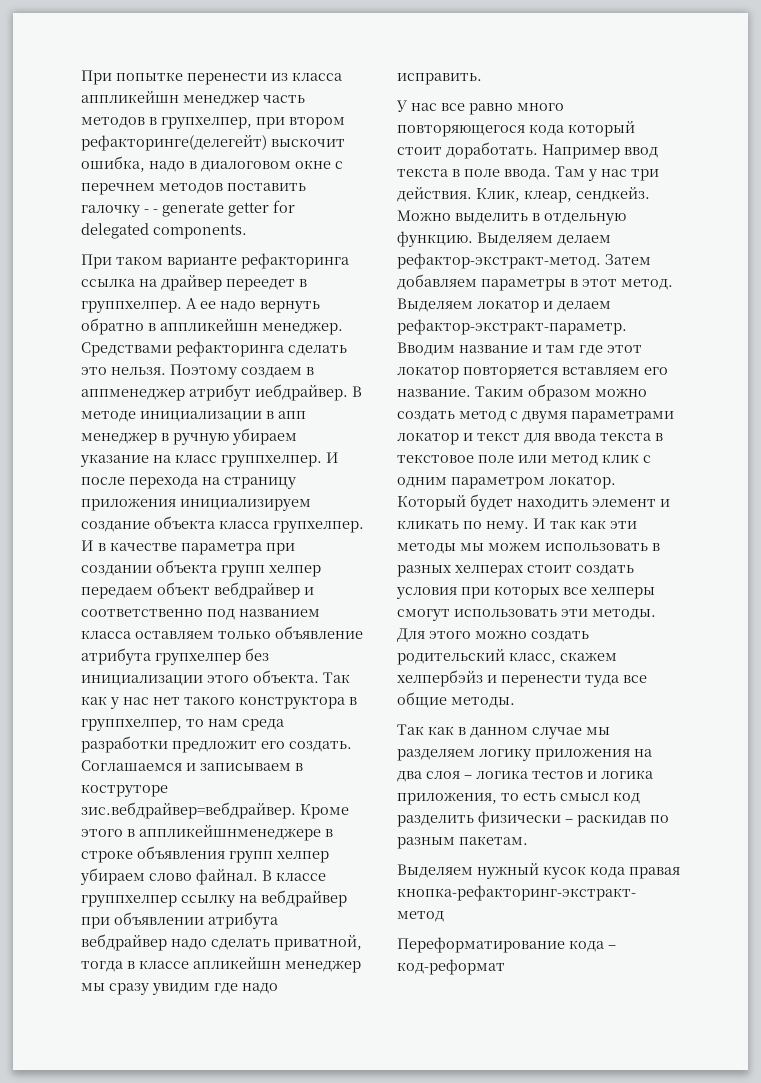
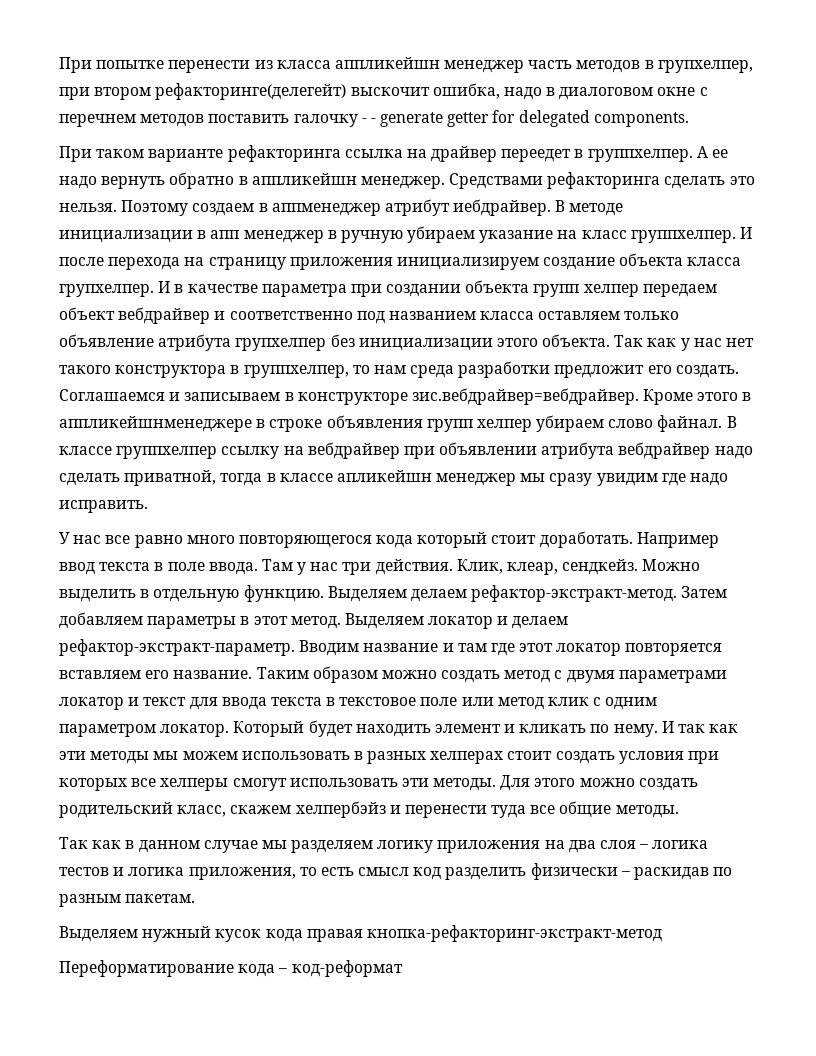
[81,784,168,797] коструторе -> [297,392,408,405] конструкторе

